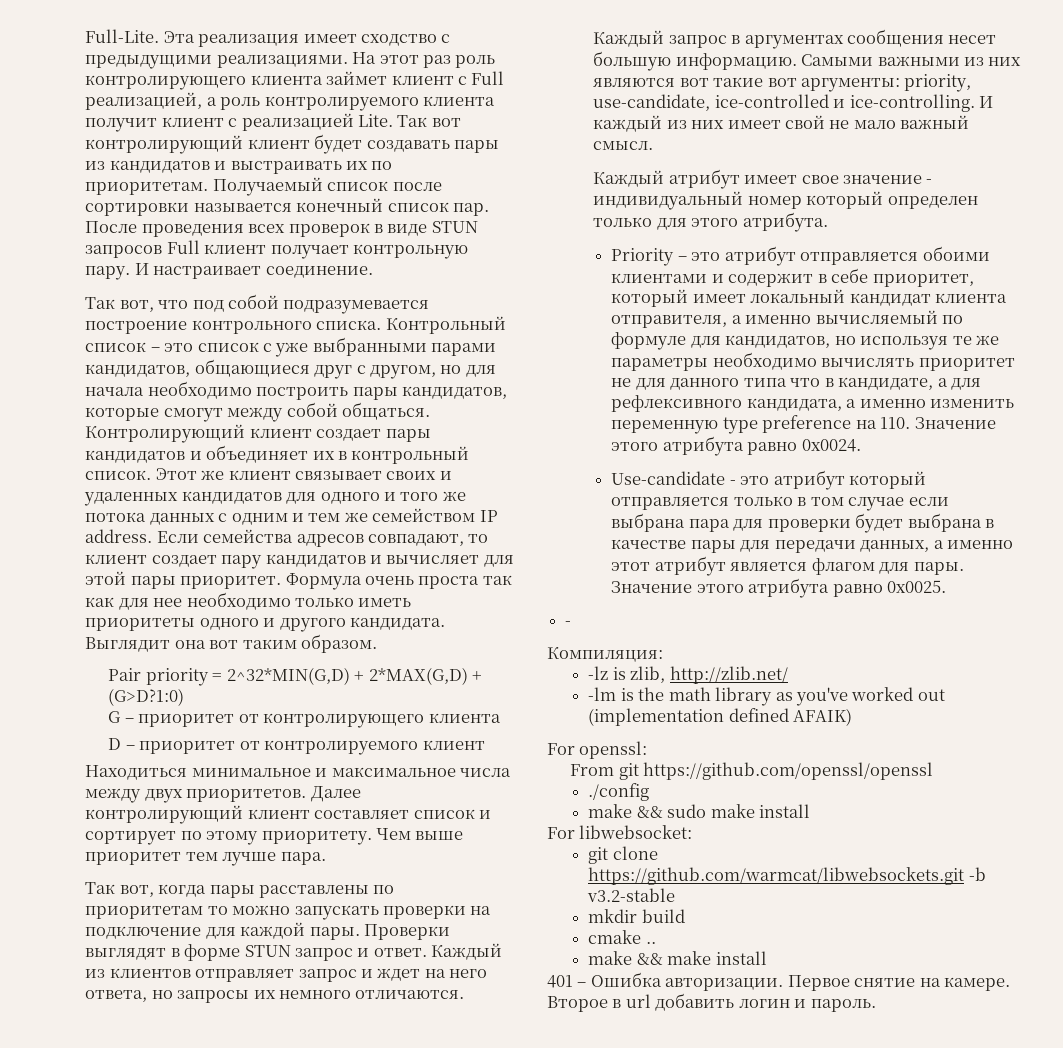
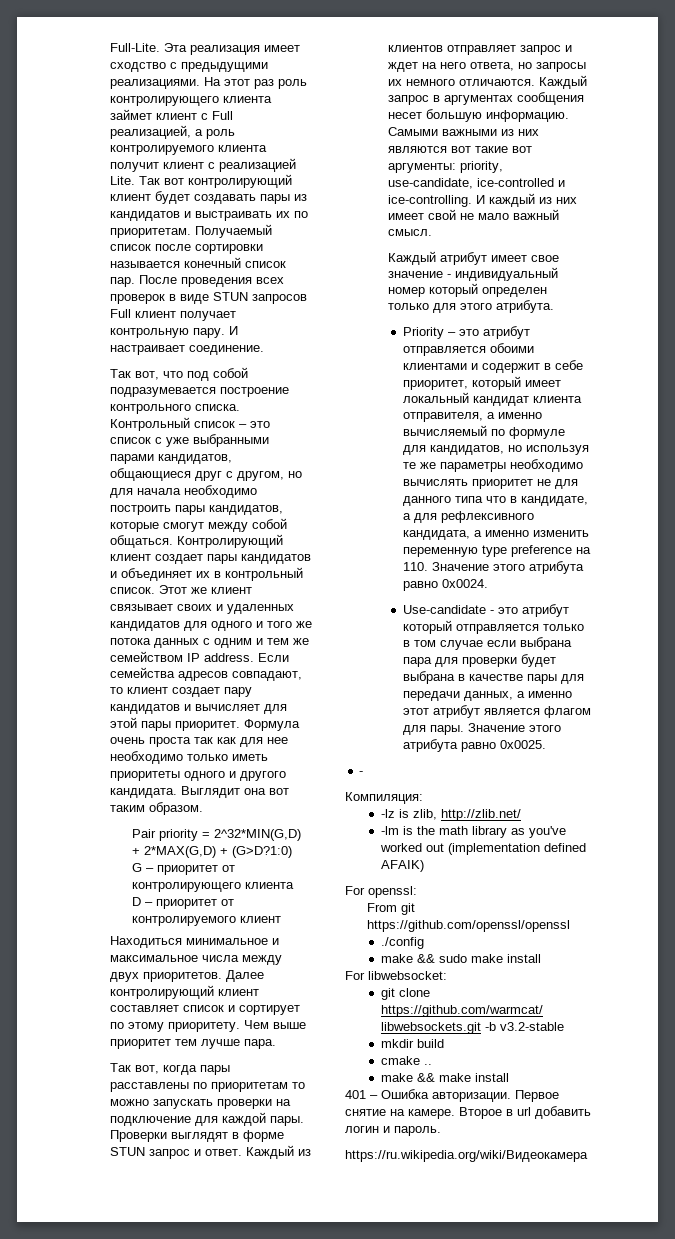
(876, 1005) none -> [345,1150,588,1162] // https://ru.wikipedia.org/wiki/Видеокамера

